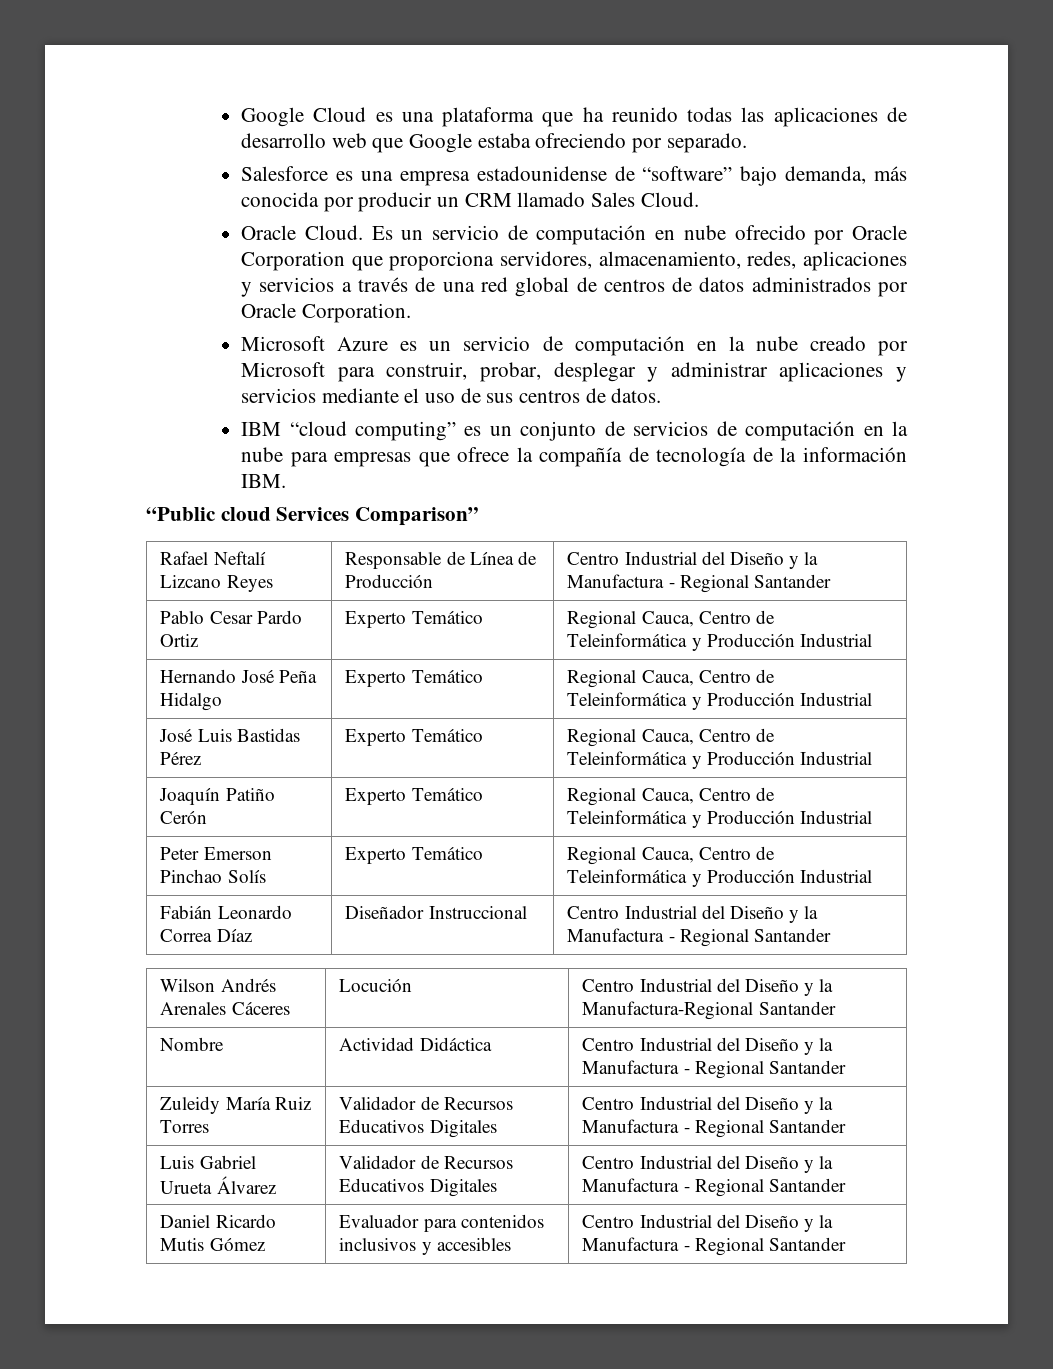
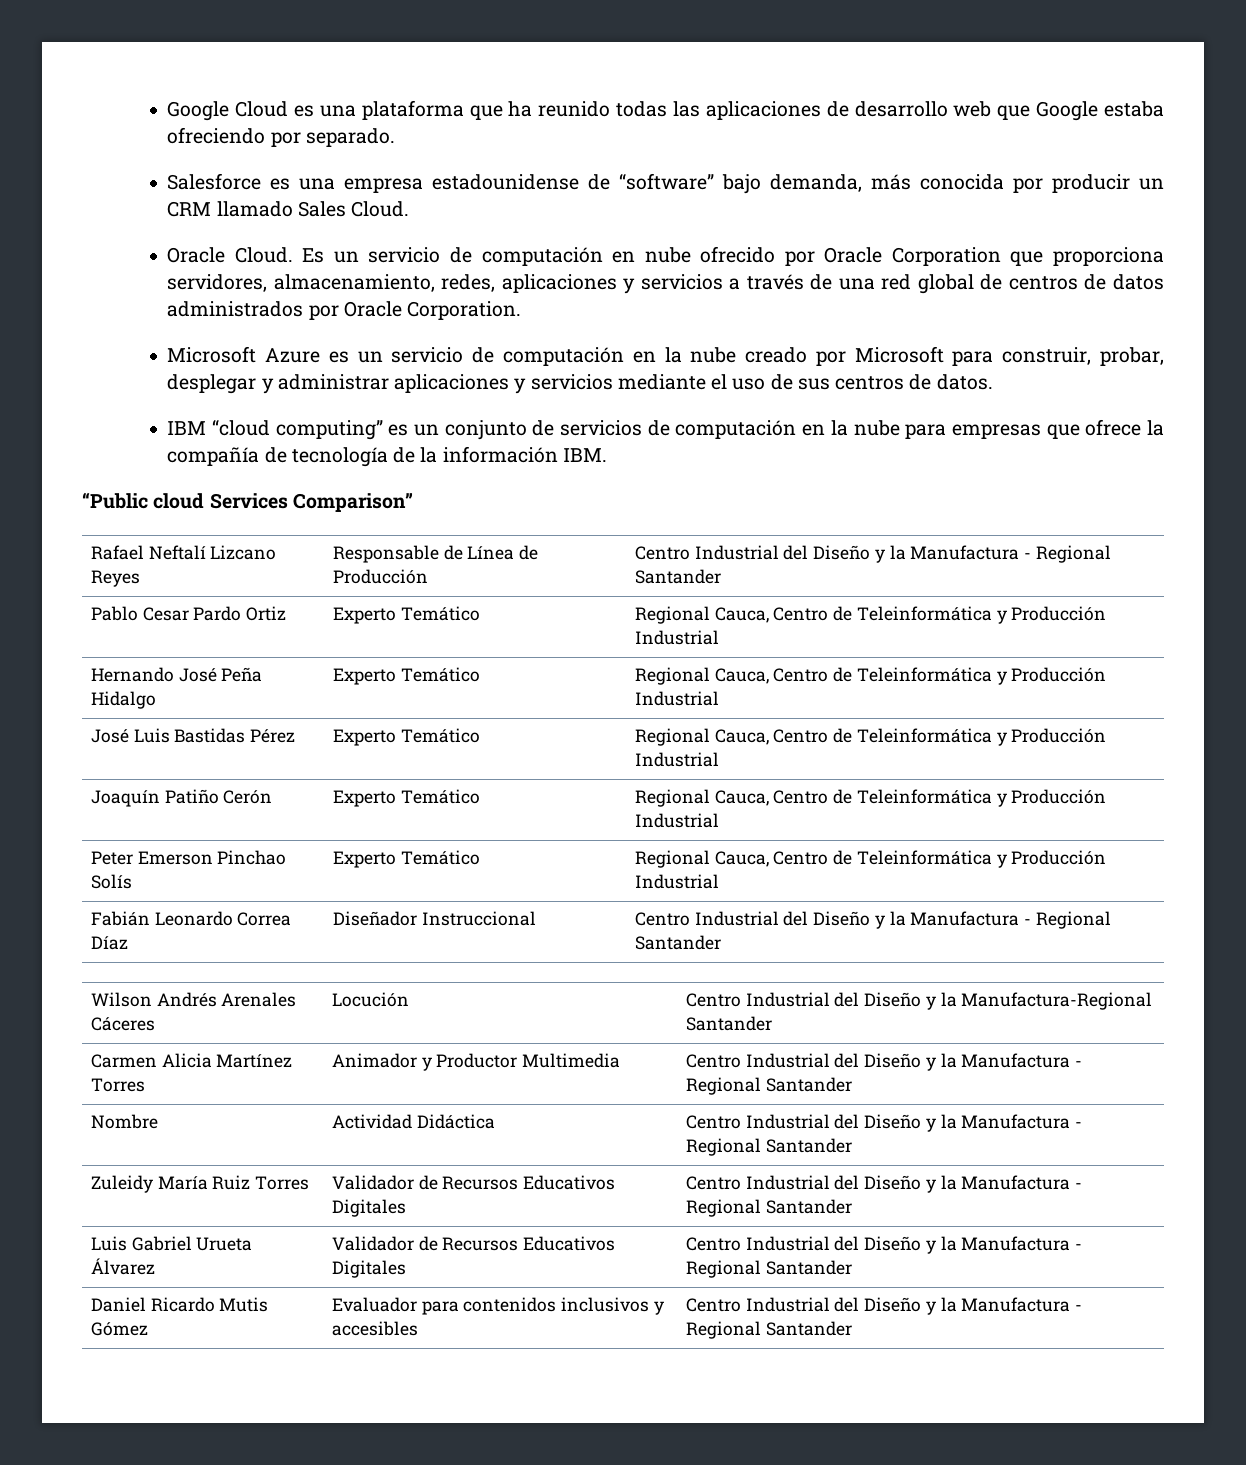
(836, 1008) none -> [91,1053,293,1068] [91,1078,146,1092] [332,1053,621,1071] [686,1053,1083,1071] [686,1077,852,1095] // Carmen Alicia Martínez Torres | Animador y Productor Multimedia | Centro Industrial del Diseño y la Manufactura - Regional Santander

